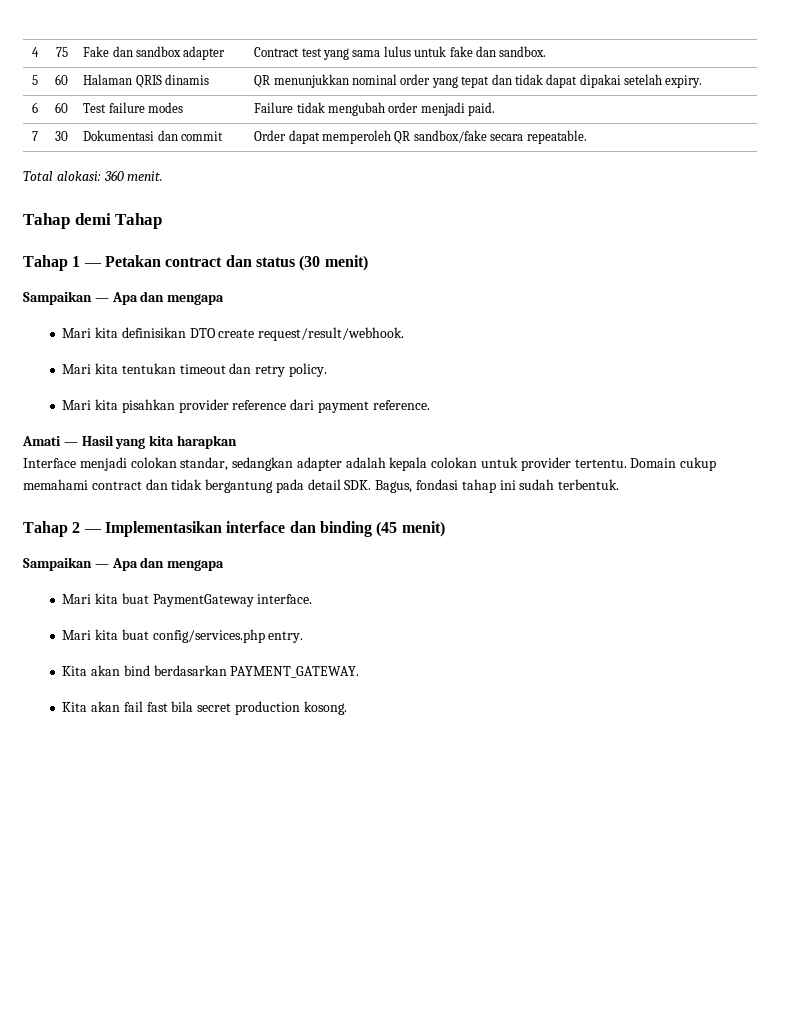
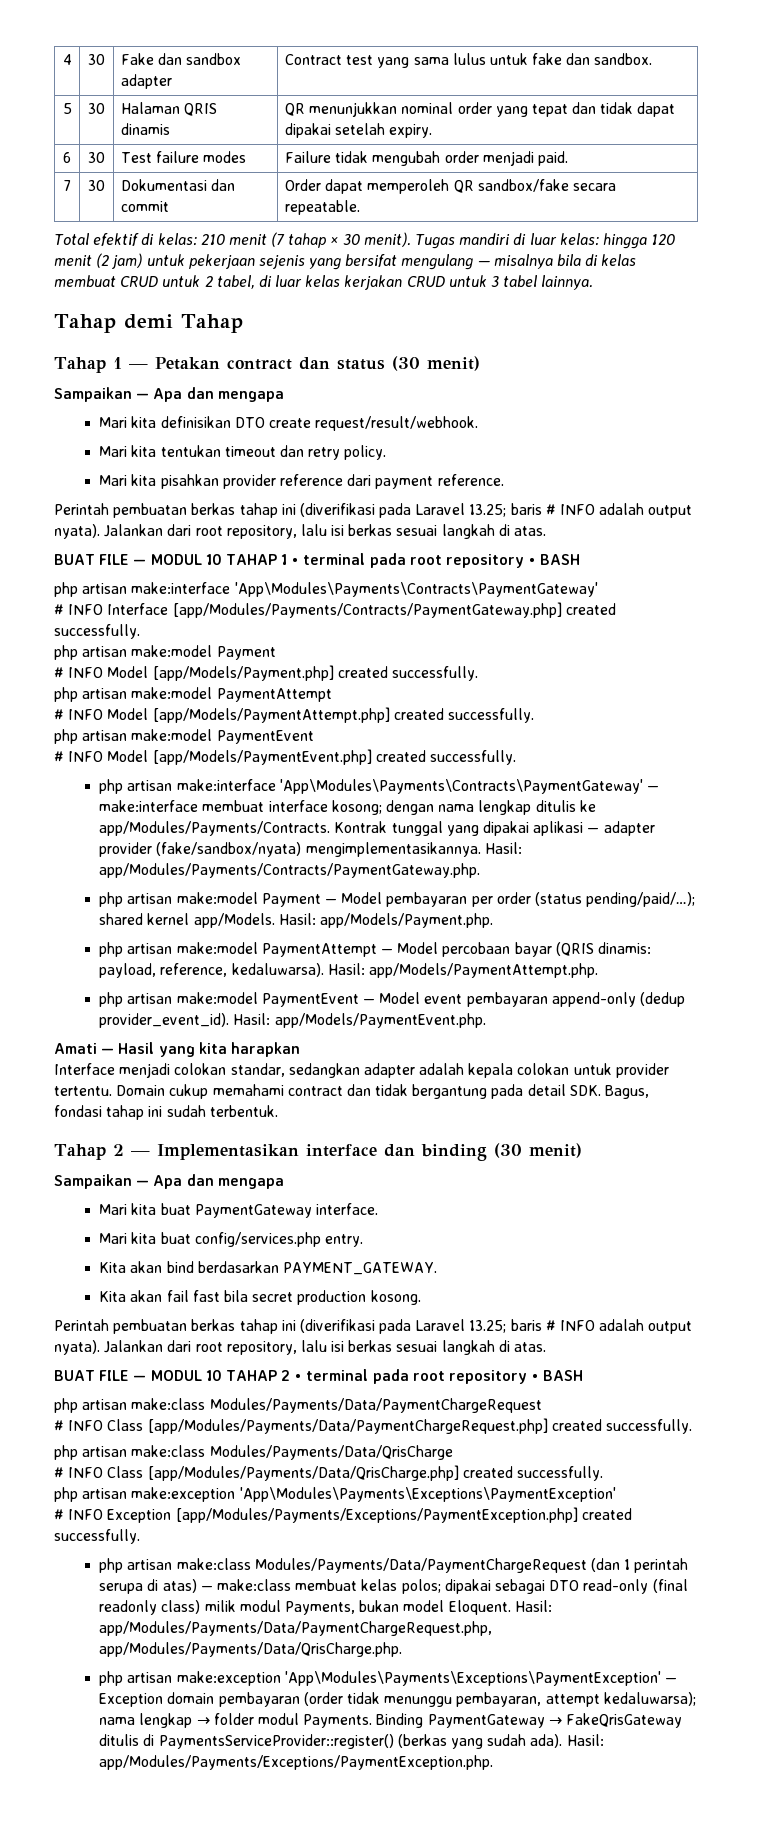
[55,47,68,57] 75 -> [88,54,105,65] 30
[55,74,68,85] 60 -> [88,103,105,114] 30
[55,102,68,113] 60 -> [88,152,105,163] 30
[56,170,164,181] alokasi: 360 menit. -> [93,232,676,249] [54,253,637,270] [54,275,594,290] efektif di kelas: 210 menit (7 tahap × 30 menit). Tugas mandiri di luar kelas: hingga 120 menit (2 jam) untuk pekerjaan sejenis yang bersifat mengulang — misalnya bila di kelas membuat CRUD untuk 2 tabel, di luar kelas kerjakan CRUD untuk 3 tabel lainnya.
(430, 405) none -> [54,503,693,518] [54,524,547,539] [54,553,581,568] [54,582,598,597] [54,602,616,618] [54,624,140,639] [54,645,276,660] [54,665,478,681] [54,687,332,702] [54,707,534,723] [54,729,314,744] [54,749,516,765] [99,779,660,794] [99,800,596,815] [99,821,655,836] [99,842,522,857] [99,863,481,878] [99,892,696,907] [99,913,494,928] [99,942,651,957] [99,963,599,978] [99,992,685,1007] [99,1013,486,1028] // Perintah pembuatan berkas tahap ini (diverifikasi pada Laravel 13.25; baris # INFO adalah output nyata). Jalankan dari root repository, lalu isi berkas sesuai langkah di atas. // BUAT FILE — MODUL 10 TAHAP 1 • terminal pada root repository • BASH // php artisan make:interface 'App\Modules\Payments\Contracts\PaymentGateway' // # INFO Interface [app/Modules/Payments/Contracts/PaymentGateway.php] created successfully. // php artisan make:model Payment // # INFO Model [app/Models/Payment.php] created successfully. // php artisan make:model PaymentAttempt // # INFO Model [app/Models/PaymentAttempt.php] created successfully. // php artisan make:model PaymentEvent // # INFO Model [app/Models/PaymentEvent.php] created successfully. // php artisan make:interface 'App\Modules\Payments\Contracts\PaymentGateway' — make:interface membuat interface kosong; dengan nama lengkap ditulis ke app/Modules/Payments/Contracts. Kontrak tunggal yang dipakai aplikasi — adapter provider (fake/sandbox/nyata) mengimplementasikannya. Hasil: app/Modules/Payments/Contracts/PaymentGateway.php. // php artisan make:model Payment — Model pembayaran per order (status pending/paid/…); shared kernel app/Models. Hasil: app/Models/Payment.php. // php artisan make:model PaymentAttempt — Model percobaan bayar (QRIS dinamis: payload, reference, kedaluwarsa). Hasil: app/Models/PaymentAttempt.php. // php artisan make:model PaymentEvent — Model event pembayaran append-only (dedup provider_event_id). Hasil: app/Models/PaymentEvent.php.
[376,521,398,537] (45 -> [493,1143,522,1158] (30
(347, 708) none -> [54,1319,693,1334] [54,1340,547,1355] [54,1369,584,1384] [54,1398,542,1413] [54,1418,692,1434] [54,1445,453,1460] [54,1465,603,1481] [54,1487,616,1502] [54,1507,632,1523] [54,1529,140,1544] [99,1558,689,1573] [99,1579,688,1594] [99,1600,552,1615] [99,1621,493,1636] [99,1642,403,1657] [99,1671,678,1686] [99,1692,696,1707] [99,1713,682,1728] [99,1734,604,1749] [99,1755,494,1770] // Perintah pembuatan berkas tahap ini (diverifikasi pada Laravel 13.25; baris # INFO adalah output nyata). Jalankan dari root repository, lalu isi berkas sesuai langkah di atas. // BUAT FILE — MODUL 10 TAHAP 2 • terminal pada root repository • BASH // php artisan make:class Modules/Payments/Data/PaymentChargeRequest // # INFO Class [app/Modules/Payments/Data/PaymentChargeRequest.php] created successfully. // php artisan make:class Modules/Payments/Data/QrisCharge // # INFO Class [app/Modules/Payments/Data/QrisCharge.php] created successfully. // php artisan make:exception 'App\Modules\Payments\Exceptions\PaymentException' // # INFO Exception [app/Modules/Payments/Exceptions/PaymentException.php] created successfully. // php artisan make:class Modules/Payments/Data/PaymentChargeRequest (dan 1 perintah serupa di atas) — make:class membuat kelas polos; dipakai sebagai DTO read-only (final readonly class) milik modul Payments, bukan model Eloquent. Hasil: app/Modules/Payments/Data/PaymentChargeRequest.php, app/Modules/Payments/Data/QrisCharge.php. // php artisan make:exception 'App\Modules\Payments\Exceptions\PaymentException' — Exception domain pembayaran (order tidak menunggu pembayaran, attempt kedaluwarsa); nama lengkap → folder modul Payments. Binding PaymentGateway → FakeQrisGateway ditulis di PaymentsServiceProvider::register() (berkas yang sudah ada). Hasil: app/Modules/Payments/Exceptions/PaymentException.php.

